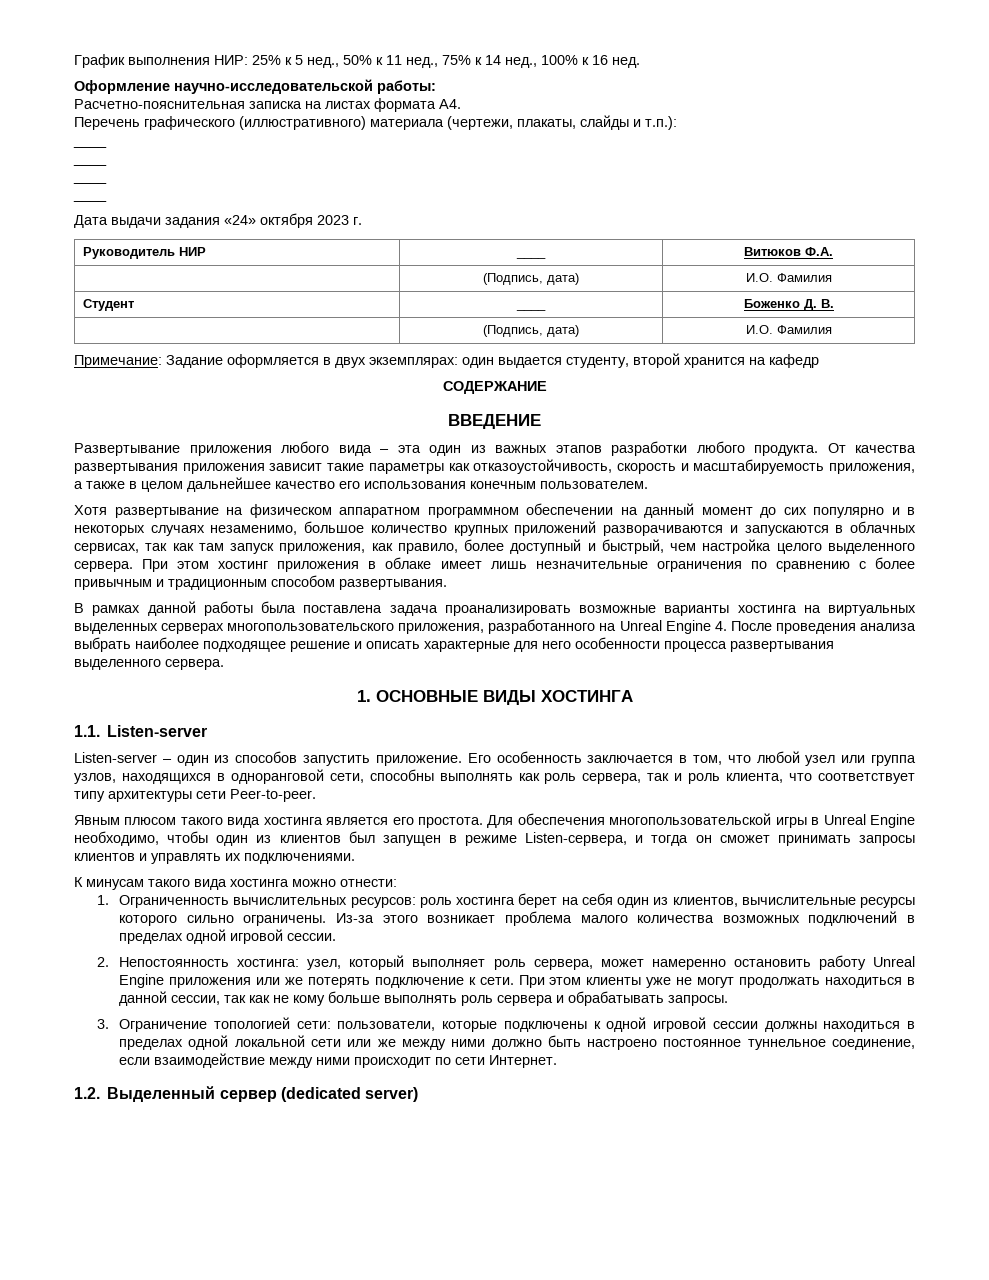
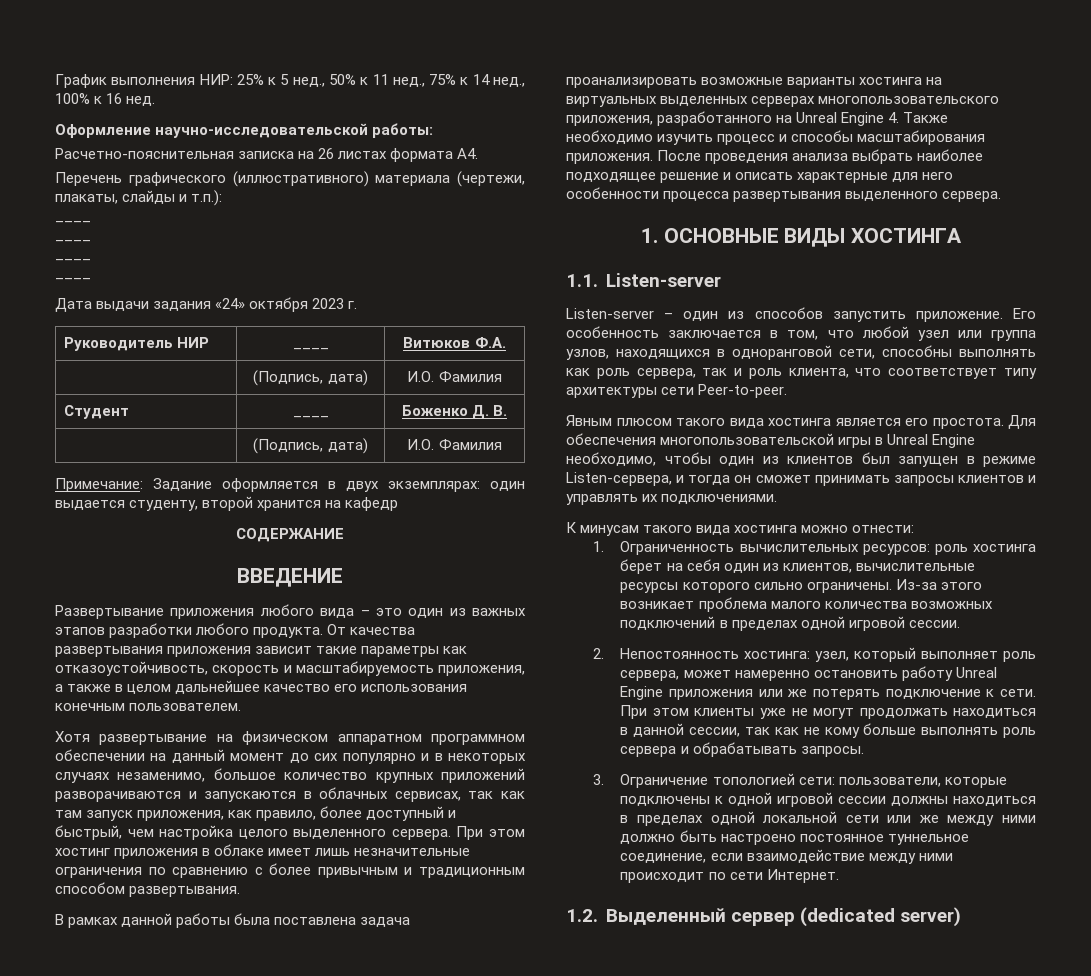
(322, 105) none -> [318,148,335,159] 26
[397,445,421,453] эта -> [375,608,402,616] это
(727, 626) none -> [903,112,949,123] [566,130,986,145] [566,153,653,164] Также необходимо изучить процесс и способы масштабирования приложения.

